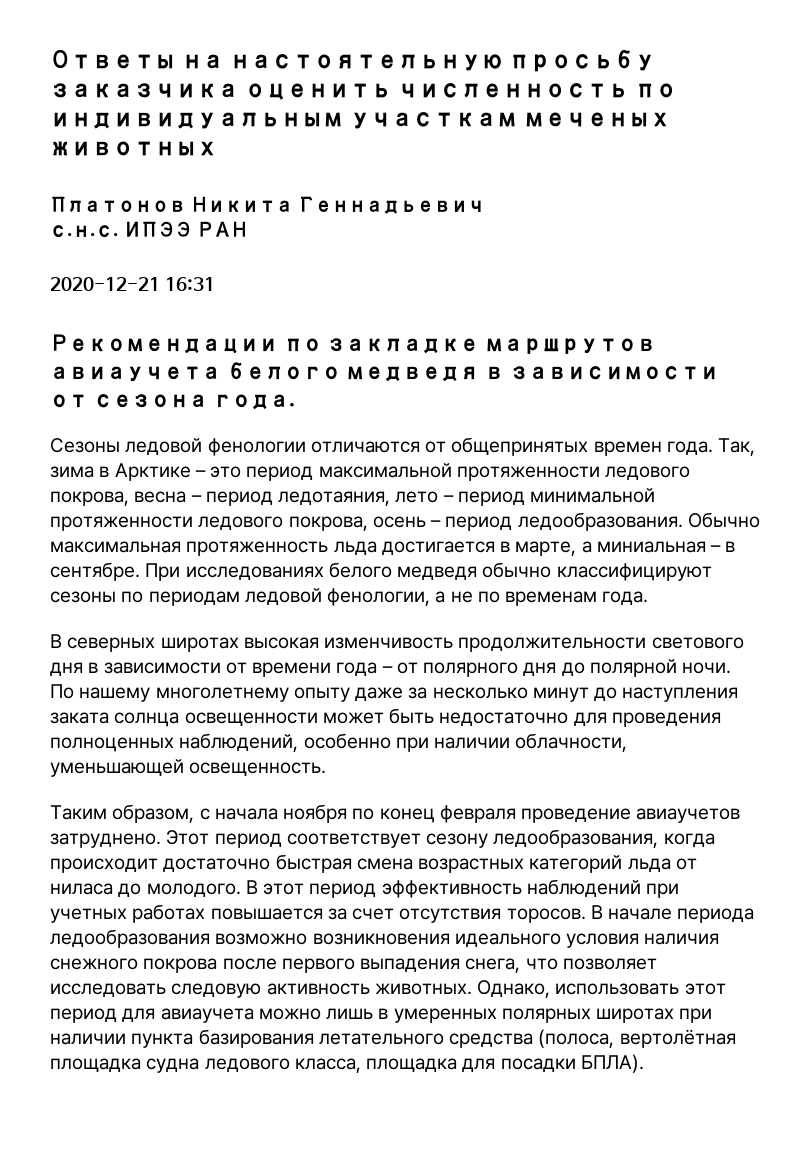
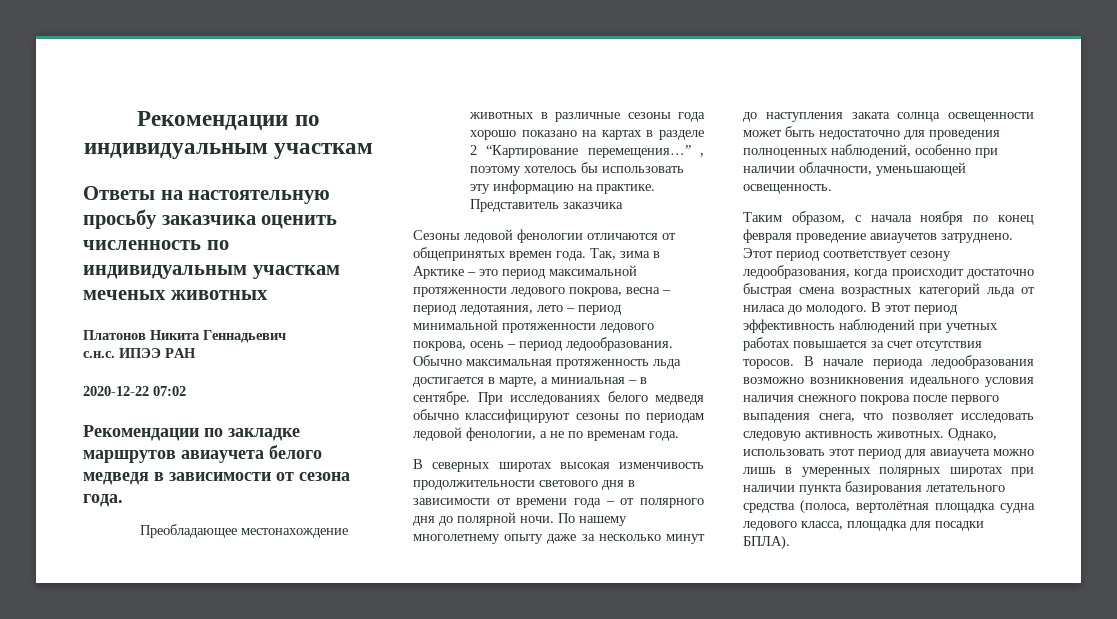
(50, 59) none -> [137,111,320,130] [83,143,374,159] Рекомендации по индивидуальным участкам //
[50,277,216,291] 2020-12-21 16:31 -> [83,386,186,396] 2020-12-22 07:02
(296, 402) none -> [140,524,349,538] [469,112,705,122] [470,130,704,140] [470,145,704,158] [470,162,685,176] [470,180,656,194] [470,199,624,212] // Преобладающее местонахождение животных в различные сезоны года хорошо показано на картах в разделе 2 “Картирование перемещения…” , поэтому хотелось бы использовать эту информацию на практике. Представитель заказчика

